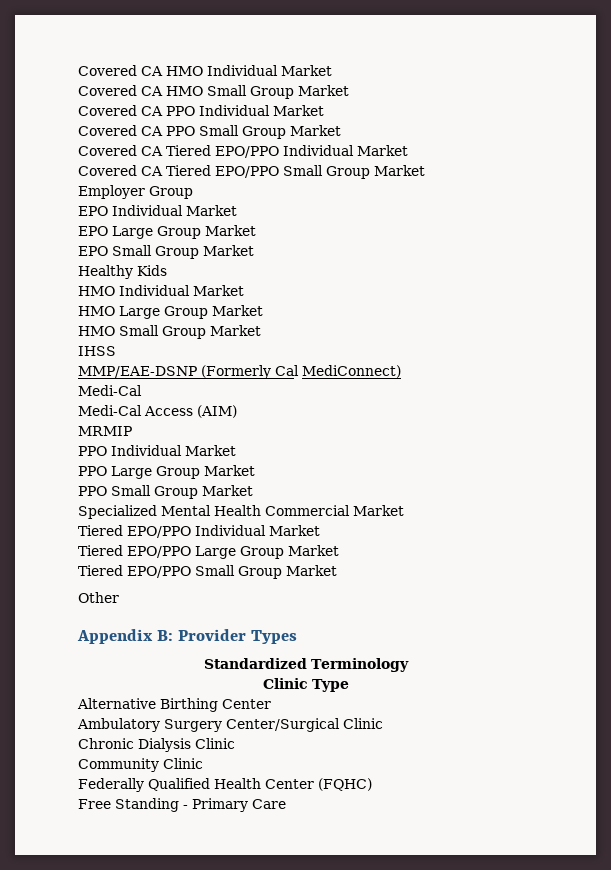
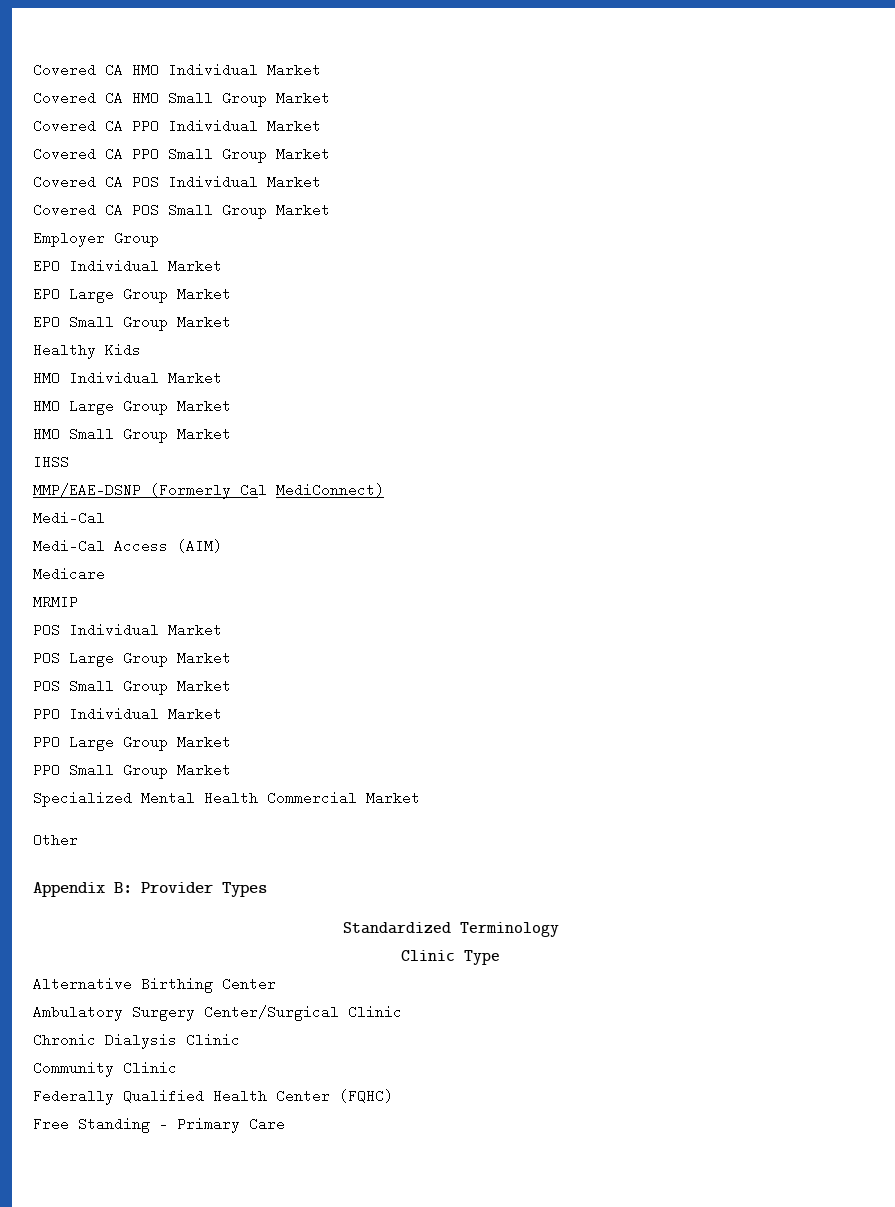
[166,145,408,158] [78,165,279,178] Tiered EPO/PPO Individual Market // Covered CA Tiered EPO/PPO -> [132,175,321,189] [33,203,159,217] POS Individual Market // Covered CA POS
(237, 411) none -> [33,567,105,581] // Medicare
(132, 431) none -> [33,623,222,637] [33,651,231,667] [33,679,231,695] // POS Individual Market // POS Large Group Market // POS Small Group Market
[78,525,320,538] [78,545,339,559] [78,565,337,579] // Tiered EPO/PPO Individual Market // Tiered EPO/PPO Large Group Market // Tiered EPO/PPO Small Group Market -> (420, 798) none

